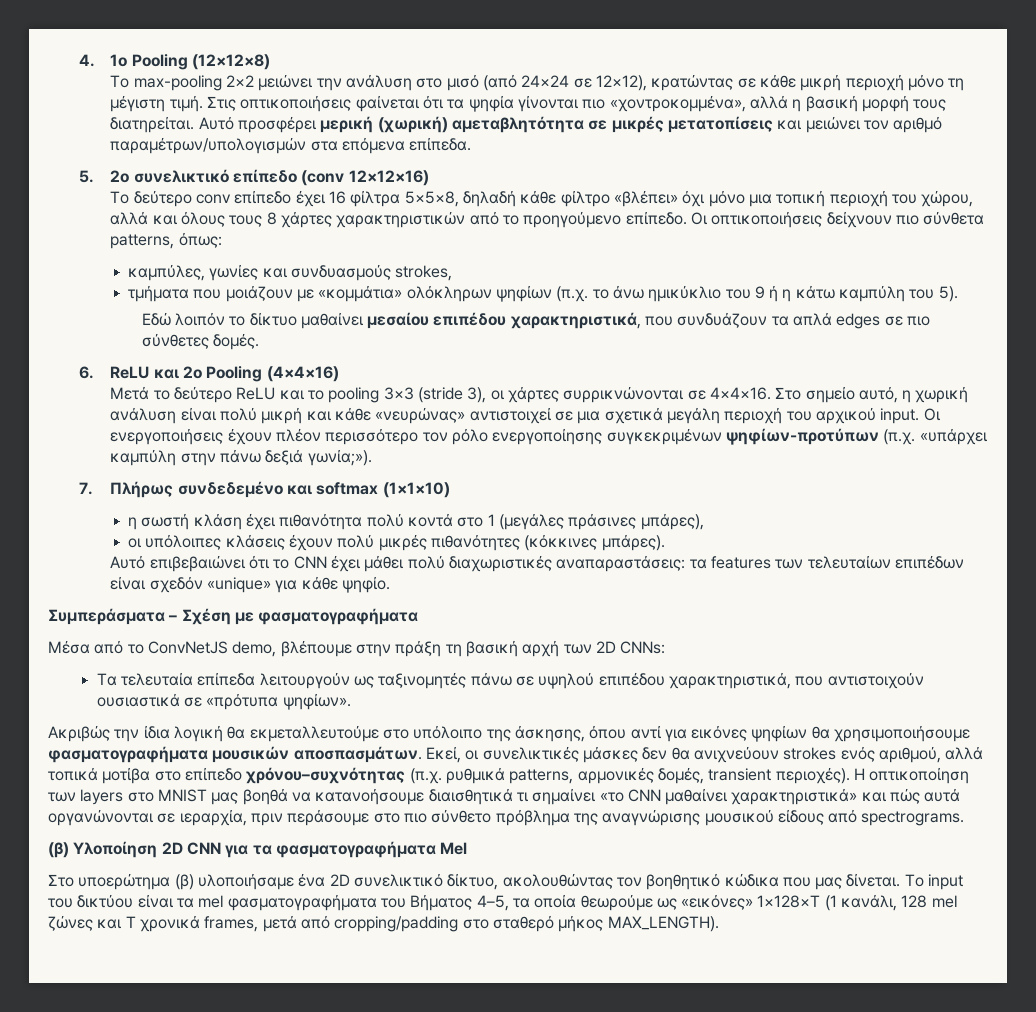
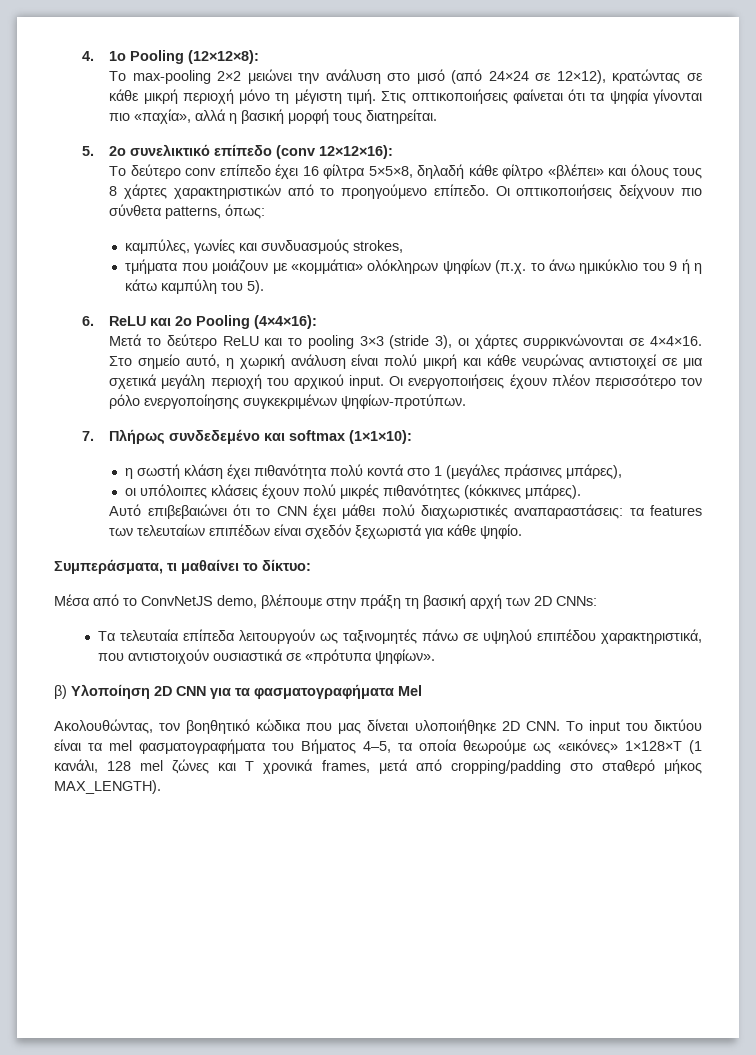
[192,54,271,70] (12×12×8) -> [188,50,260,64] (12×12×8):
[609,95,746,112] «χοντροκομμένα», -> [134,109,192,124] «παχία»,
[198,116,943,133] [110,137,472,154] Αυτό προσφέρει μερική (χωρική) αμεταβλητότητα σε μικρές μετατοπίσεις και μειώνει τον αριθμό παραμέτρων/υπολογισμών στα επόμενα επίπεδα. -> (438, 116) none
[348,170,429,186] 12×12×16) -> [319,145,394,159] 12×12×16):
[682,190,974,207] [110,211,149,225] όχι μόνο μια τοπική περιοχή του χώρου, αλλά -> (604, 171) none
[141,312,931,329] [141,333,259,350] // Εδώ λοιπόν το δίκτυο μαθαίνει μεσαίου επιπέδου χαρακτηριστικά, που συνδυάζουν τα απλά edges σε πιο σύνθετες δομές. -> (265, 287) none
[266,366,339,382] (4×4×16) -> [254,315,318,329] (4×4×16):
[375,407,466,424] «νευρώνας» -> [521,354,584,369] νευρώνας
[725,428,987,445] [110,449,372,466] ψηφίων-προτύπων (π.χ. «υπάρχει καμπύλη στην πάνω δεξιά γωνία;»). -> [341,394,467,409] ψηφίων-προτύπων.
[382,482,450,498] (1×1×10) -> [349,430,413,444] (1×1×10):
[207,577,272,593] «unique» -> [355,524,422,539] ξεχωριστά
[48,608,419,625] Συμπεράσματα – Σχέση με φασματογραφήματα -> [54,559,311,574] Συμπεράσματα, τι μαθαίνει το δίκτυο:
[48,725,971,742] [48,746,984,763] [48,767,970,784] [48,788,961,805] [48,809,965,826] [48,842,69,858] Ακριβώς την ίδια λογική θα εκμεταλλευτούμε στο υπόλοιπο της άσκησης, όπου αντί για εικόνες ψηφίων θα χρησιμοποιήσουμε φασματογραφήματα μουσικών αποσπασμάτων. Εκεί, οι συνελικτικές μάσκες δεν θα ανιχνεύουν strokes ενός αριθμού, αλλά τοπικά μοτίβα στο επίπεδο χρόνου–συχνότητας (π.χ. ρυθμικά patterns, αρμονικές δομές, transient περιοχές). Η οπτικοποίηση των layers στο MNIST μας βοηθά να κατανοήσουμε διαισθητικά τι σημαίνει «το CNN μαθαίνει χαρακτηριστικά» και πώς αυτά οργανώνονται σε ιεραρχία, πριν περάσουμε στο πιο σύνθετο πρόβλημα της αναγνώρισης μουσικού είδους από spectrograms. // (β) -> [54,685,67,699] β)
[48,873,613,890] Στο υποερώτημα (β) υλοποιήσαμε ένα 2D συνελικτικό δίκτυο, ακολουθώντας -> [54,719,153,734] Ακολουθώντας,
[846,873,901,887] δίνεται. -> [367,719,560,734] δίνεται υλοποιήθηκε 2D CNN.

